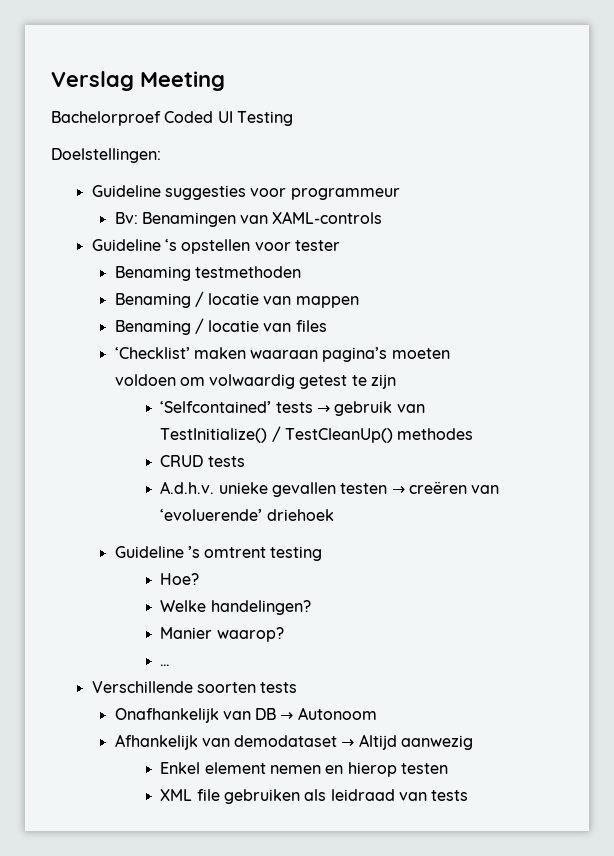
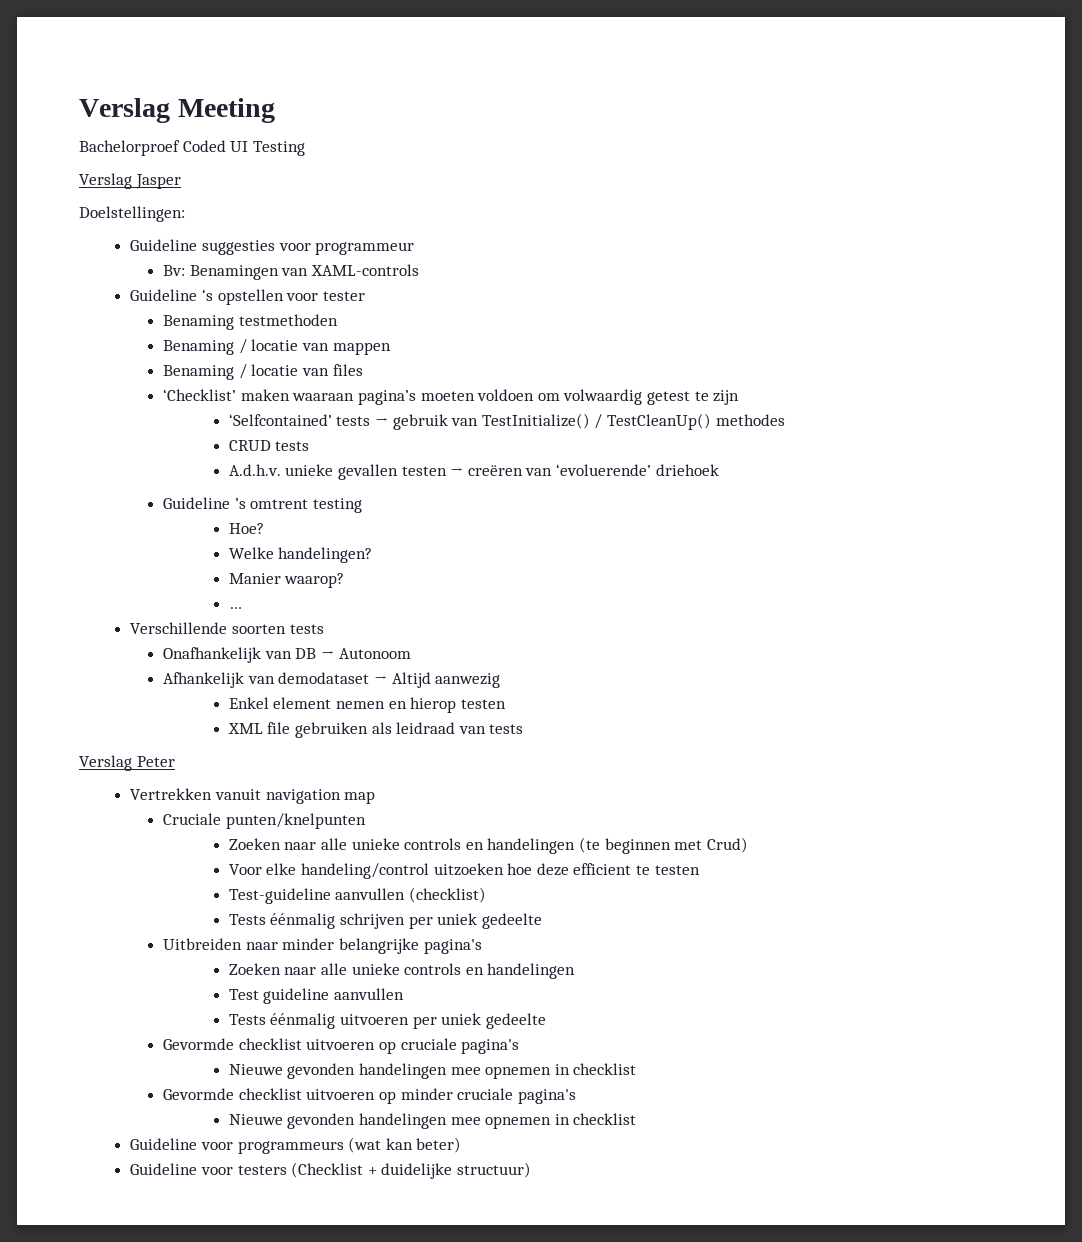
(293, 118) none -> [79,173,181,189] // Verslag Jasper
(469, 795) none -> [79,755,175,771] [130,788,376,804] [163,813,366,829] [228,837,748,854] [228,863,700,879] [228,887,487,904] [228,913,542,929] [163,938,482,954] [228,963,576,979] [228,988,405,1004] [228,1013,546,1029] [163,1038,520,1054] [228,1063,637,1079] [163,1088,576,1104] [228,1113,637,1129] [130,1137,462,1154] [130,1162,532,1179] // Verslag Peter // Vertrekken vanuit navigation map // Cruciale punten/knelpunten // Zoeken naar alle unieke controls en handelingen (te beginnen met Crud) // Voor elke handeling/control uitzoeken hoe deze efficient te testen // Test-guideline aanvullen (checklist) // Tests éénmalig schrijven per uniek gedeelte // Uitbreiden naar minder belangrijke pagina's // Zoeken naar alle unieke controls en handelingen // Test guideline aanvullen // Tests éénmalig uitvoeren per uniek gedeelte // Gevormde checklist uitvoeren op cruciale pagina's // Nieuwe gevonden handelingen mee opnemen in checklist // Gevormde checklist uitvoeren op minder cruciale pagina's // Nieuwe gevonden handelingen mee opnemen in checklist // Guideline voor programmeurs (wat kan beter) // Guideline voor testers (Checklist + duidelijke structuur)

